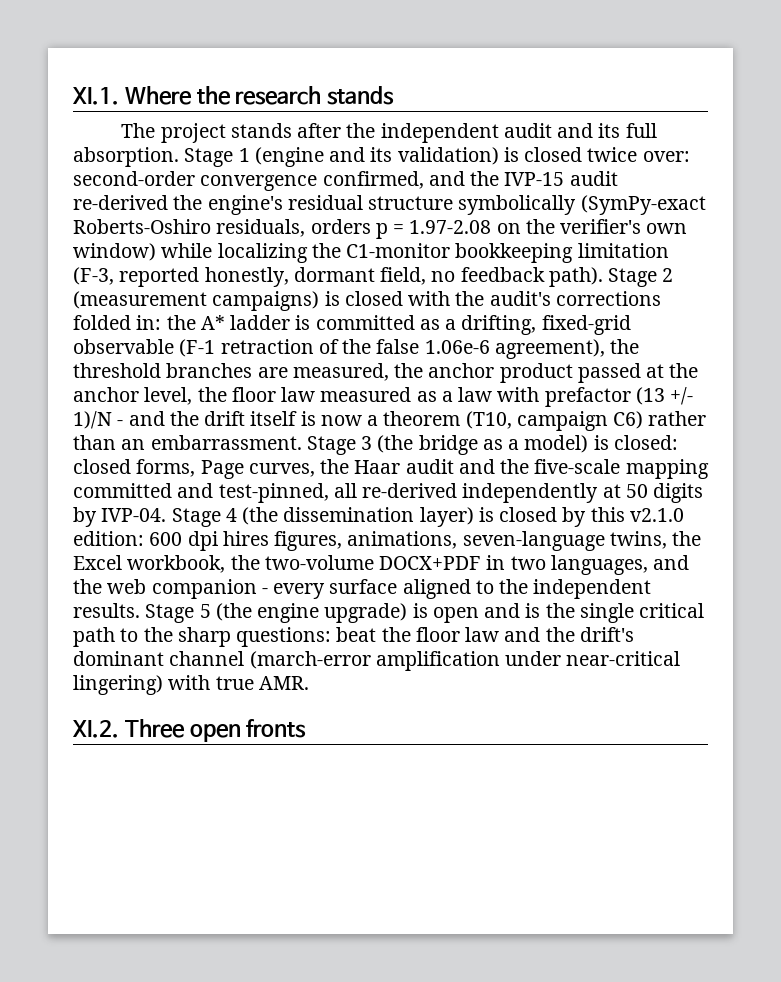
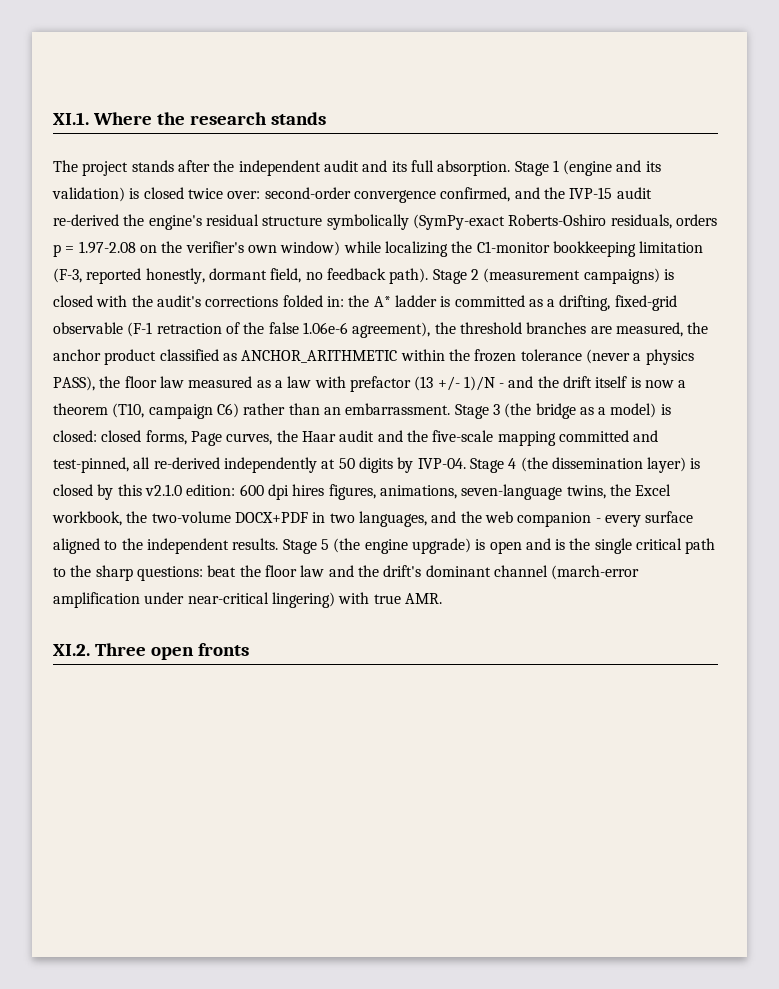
[577,363,699,383] [73,387,193,405] passed at the anchor level, -> [159,349,694,365] [53,376,95,391] classified as ANCHOR_ARITHMETIC within the frozen tolerance (never a physics PASS),

